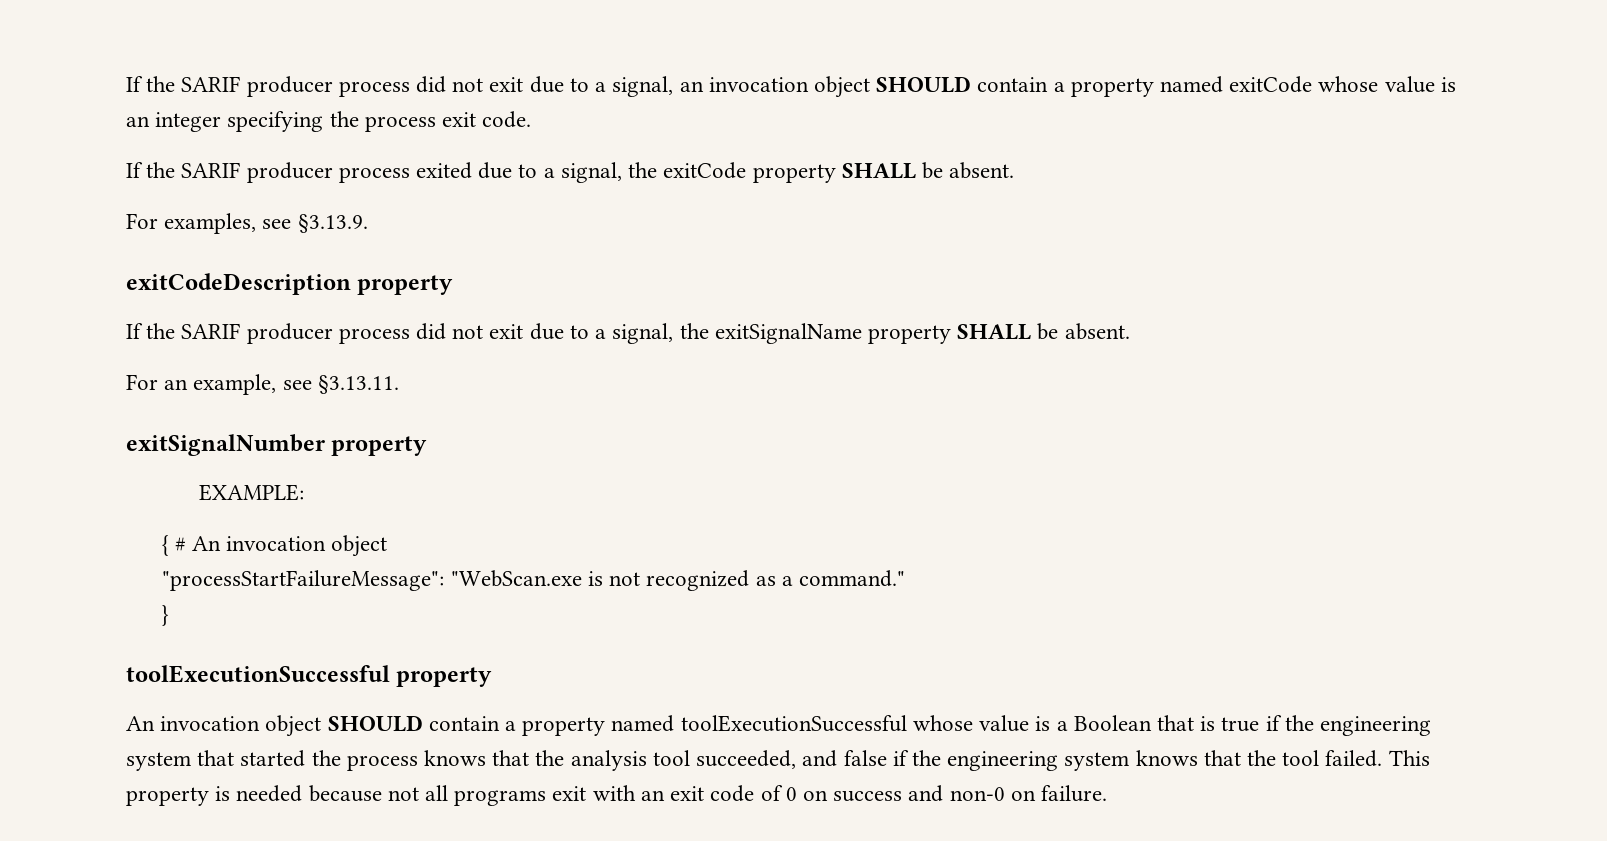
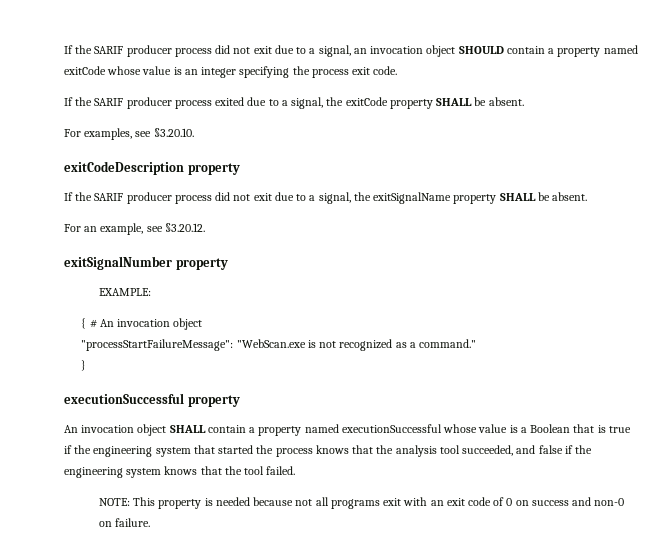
[297,214,368,233] §3.13.9. -> [153,128,194,137] §3.20.10.
[317,375,399,394] §3.13.11. -> [164,223,205,232] §3.20.12.
[126,665,390,683] toolExecutionSuccessful -> [64,393,184,404] executionSuccessful
[327,715,907,736] SHOULD contain a property named toolExecutionSuccessful -> [169,424,442,436] SHALL contain a property named executionSuccessful
(1383, 758) none -> [98,498,130,506] // NOTE:

